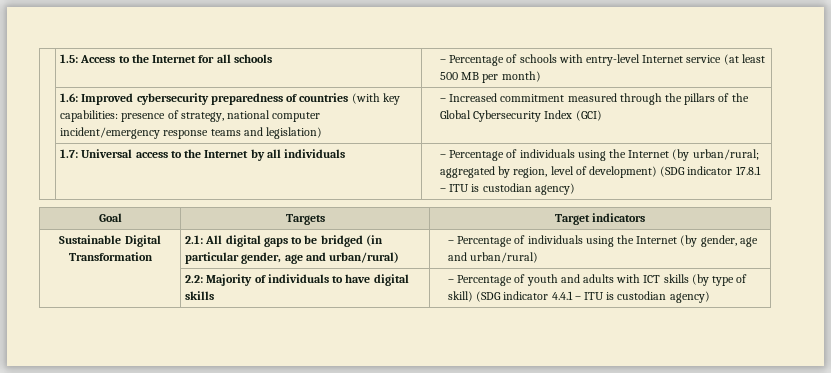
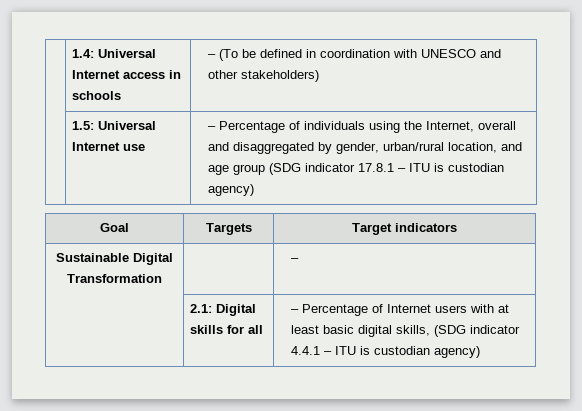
[60,54,272,63] [439,54,765,66] [439,71,541,83] [60,93,400,105] [60,110,321,122] [60,127,323,139] [439,93,749,105] [439,110,602,122] [60,149,346,161] [439,149,759,161] [439,166,657,178] | 1.5: Access to the Internet for all schools | – Percentage of schools with entry-level Internet service (at least 500 MB per month) // | 1.6: Improved cybersecurity preparedness of countries (with key capabilities: presence of strategy, national computer incident/emergency response teams and legislation) | – Increased commitment measured through the pillars of the Global Cybersecurity Index (GCI) // | 1.7: Universal access to the Internet by all individuals | – Percentage of individuals using the Internet (by urban/rural; aggregated by region, level of development) -> [72,49,157,58] [72,70,182,79] [72,91,122,100] [208,49,502,61] [208,70,320,82] [72,121,157,130] [72,142,146,151] [208,121,517,133] [208,142,523,154] [208,164,266,175] | 1.4: Universal Internet access in schools | – (To be defined in coordination with UNESCO and other stakeholders) // | 1.5: Universal Internet use | – Percentage of individuals using the Internet, overall and disaggregated by gender, urban/rural location, and age group
[185,235,383,247] [185,252,400,264] [447,235,758,247] [447,252,539,263] [185,274,409,286] [185,291,215,300] [447,274,748,286] [447,291,473,302] 2.1: All digital gaps to be bridged (in particular gender, age and urban/rural) | – Percentage of individuals using the Internet (by gender, age and urban/rural) // | 2.2: Majority of individuals to have digital skills | – Percentage of youth and adults with ICT skills (by type of skill) -> [291,258,300,262] [190,304,257,316] [190,325,264,334] [291,304,510,316] [291,325,431,337] | – // | 2.1: Digital skills for all | – Percentage of Internet users with at least basic digital skills,

